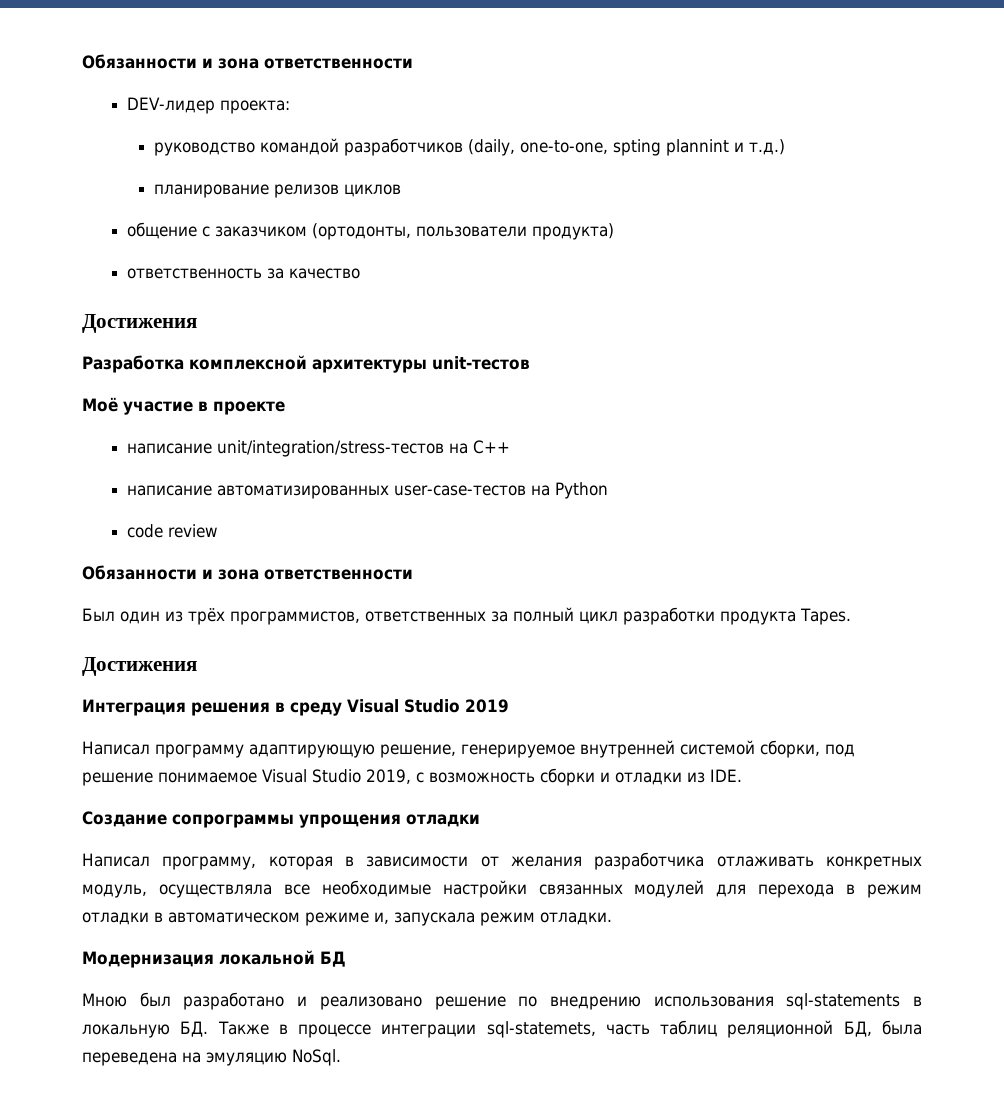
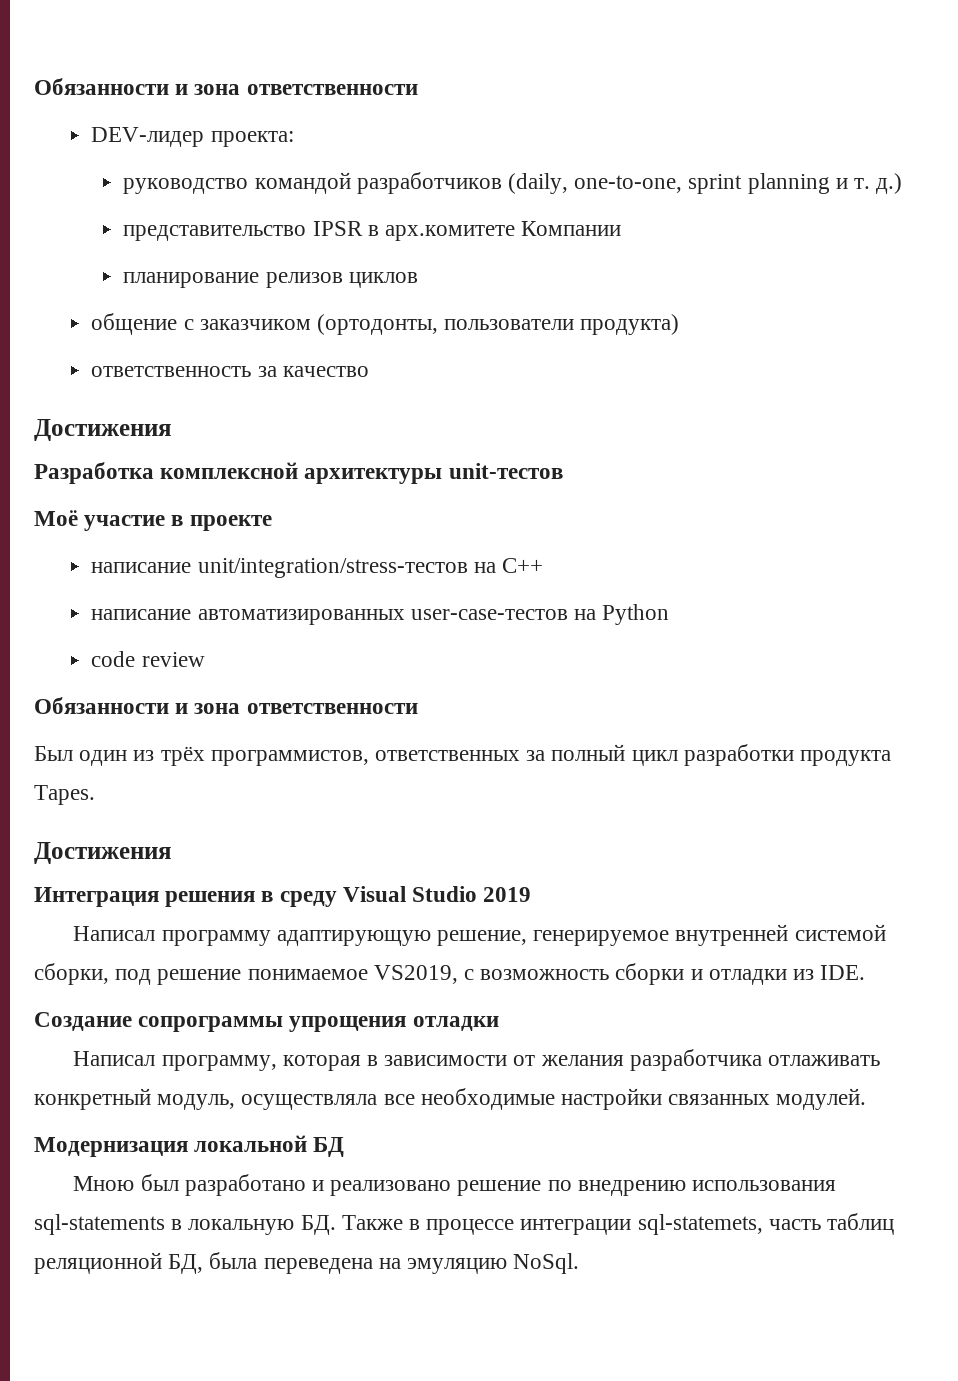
[613,139,786,156] spting plannint и т.д.) -> [688,173,903,194] [123,221,622,241] sprint planning и т. д.) // представительство IPSR в арх.комитете Компании
[262,769,411,784] Visual Studio 2019, -> [373,965,458,984] VS2019,
[826,856,922,870] конкретных -> [34,1088,151,1110] конкретный
[634,880,922,898] [82,912,612,926] модулей для перехода в режим отладки в автоматическом режиме и, запускала режим отладки. -> [776,1088,867,1110] модулей.

